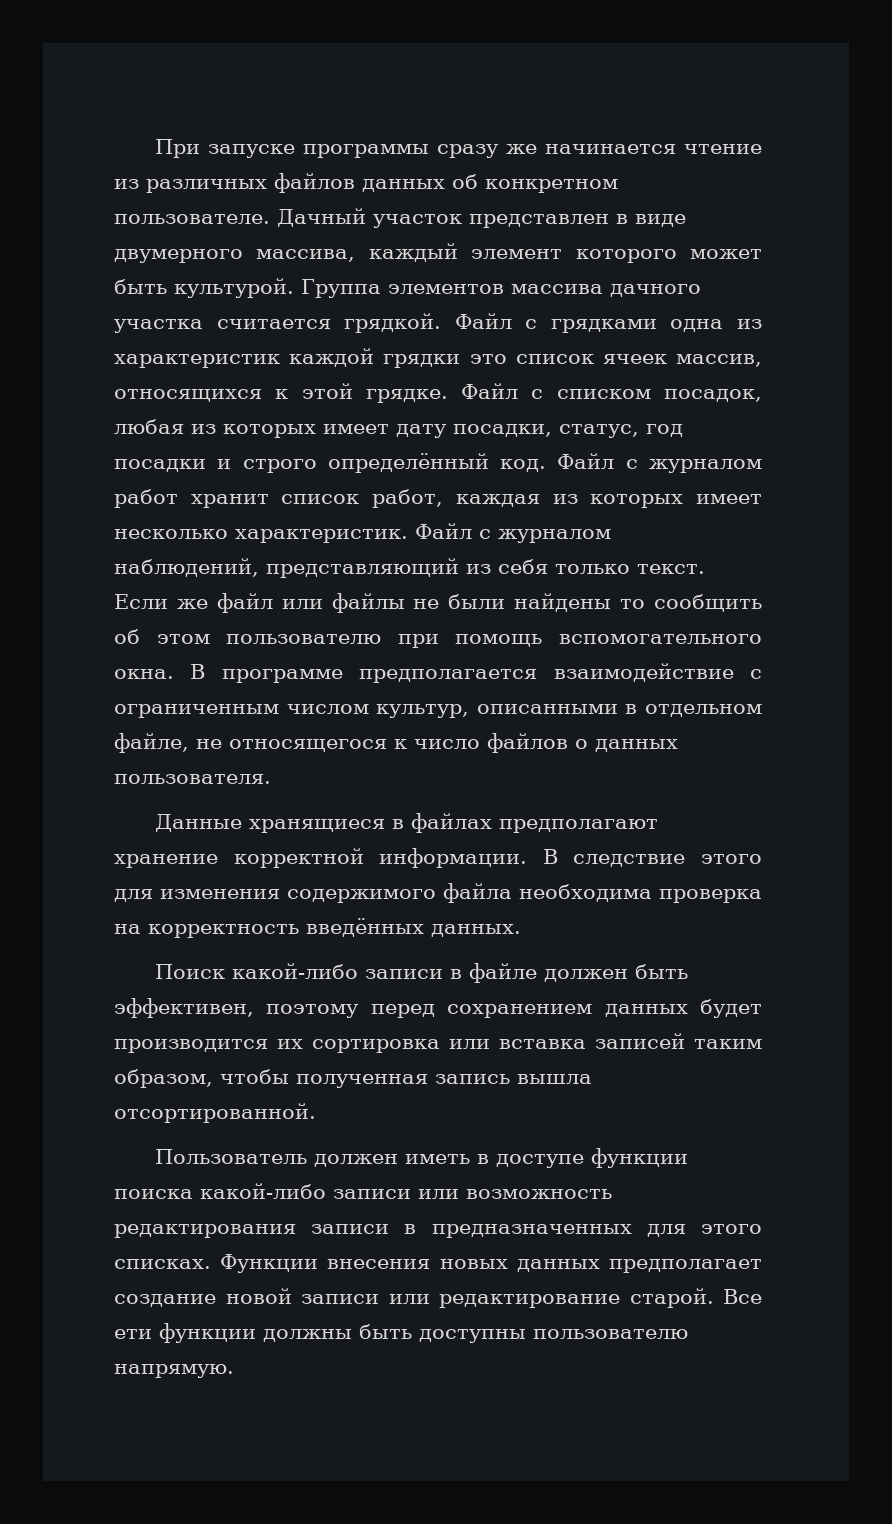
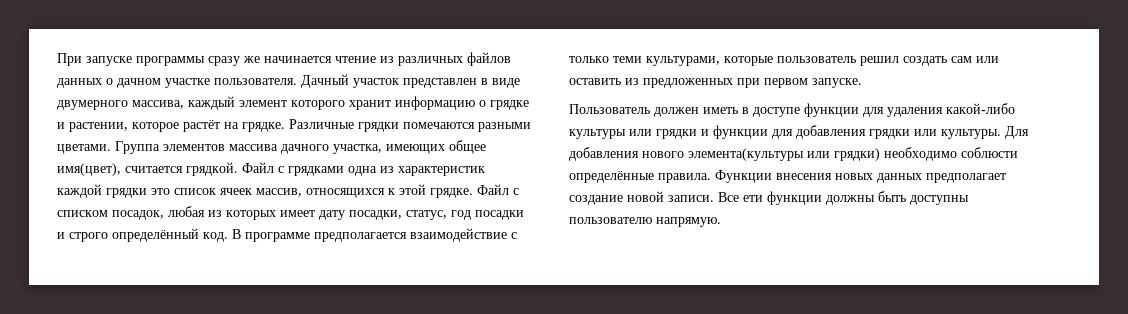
[452,174,618,193] [114,214,270,224] об конкретном пользователе. -> [106,78,297,88] о дачном участке пользователя.
[689,249,762,259] [114,278,701,298] [114,319,203,333] может быть культурой. Группа элементов массива дачного участка -> [349,96,529,110] [57,119,531,132] [57,140,486,154] [57,163,121,176] хранит информацию о грядке и растении, которое растёт на грядке. Различные грядки помечаются разными цветами. Группа элементов массива дачного участка, имеющих общее имя(цвет),
[557,453,762,473] [114,489,762,508] [114,523,611,543] [114,558,705,578] [114,593,763,613] [114,629,762,648] [114,669,174,679] Файл с журналом работ хранит список работ, каждая из которых имеет несколько характеристик. Файл с журналом наблюдений, представляющий из себя только текст. Если же файл или файлы не были найдены то сообщить об этом пользователю при помощь вспомогательного окна. -> (228, 237) none
[114,704,763,718] [114,733,678,753] [114,774,271,784] [155,813,659,833] [114,848,763,868] [114,883,762,903] [114,918,521,938] [155,963,689,983] [114,998,762,1018] [114,1033,762,1053] [114,1069,592,1088] [114,1103,316,1123] ограниченным числом культур, описанными в отдельном файле, не относящегося к число файлов о данных пользователя. // Данные хранящиеся в файлах предполагают хранение корректной информации. В следствие этого для изменения содержимого файла необходима проверка на корректность введённых данных. // Поиск какой-либо записи в файле должен быть эффективен, поэтому перед сохранением данных будет производится их сортировка или вставка записей таким образом, чтобы полученная запись вышла отсортированной. -> [569,56,999,66] [569,78,862,88] только теми культурами, которые пользователь решил создать сам или оставить из предложенных при первом запуске.
[114,1183,612,1199] [114,1224,762,1238] [114,1259,211,1269] поиска какой-либо записи или возможность редактирования записи в предназначенных для этого списках. -> [863,103,1015,117] [569,125,1029,139] [569,147,1018,161] [569,171,711,183] для удаления какой-либо культуры или грядки и функции для добавления грядки или культуры. Для добавления нового элемента(культуры или грядки) необходимо соблюсти определённые правила.
[301,1288,714,1308] записи или редактирование старой. -> [668,195,714,202] записи.

